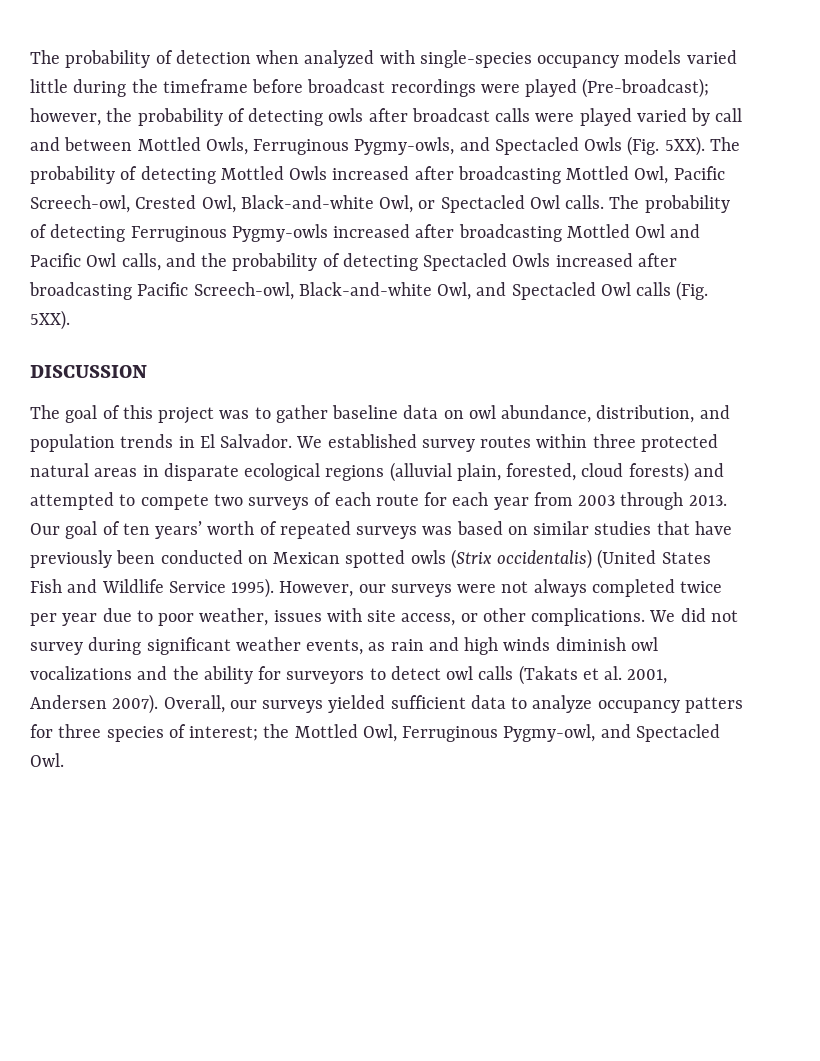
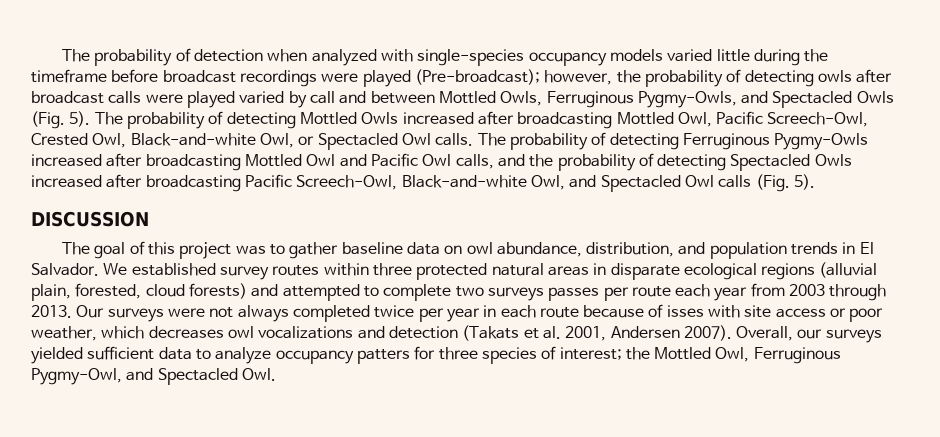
[354,137,455,155] Pygmy-owls, -> [637,91,737,108] Pygmy-Owls,
[664,136,705,156] 5XX). -> [69,111,91,127] 5).
[30,195,130,213] Screech-owl, -> [767,112,869,127] Screech-Owl,
[231,224,328,242] Pygmy-owls -> [774,133,869,150] Pygmy-Owls
[193,282,294,300] Screech-owl, -> [296,175,398,190] Screech-Owl,
[30,310,70,330] 5XX). -> [793,174,815,190] 5).
[140,494,209,510] compete -> [383,284,452,301] complete
[314,492,448,506] of each route for -> [548,286,671,301] passes per route
[65,521,732,539] [30,549,711,569] [30,578,386,598] goal of ten years’ worth of repeated surveys was based on similar studies that have previously been conducted on Mexican spotted owls (Strix occidentalis) (United States Fish and Wildlife Service 1995). However, our -> (105, 311) none
[102,608,738,626] [30,637,658,655] [30,666,514,684] due to poor weather, issues with site access, or other complications. We did not survey during significant weather events, as rain and high winds diminish owl vocalizations and the ability for surveyors to detect owl calls -> [483,304,884,322] [31,326,458,341] in each route because of isses with site access or poor weather, which decreases owl vocalizations and detection
[503,724,596,742] Pygmy-owl, -> [31,368,122,385] Pygmy-Owl,

